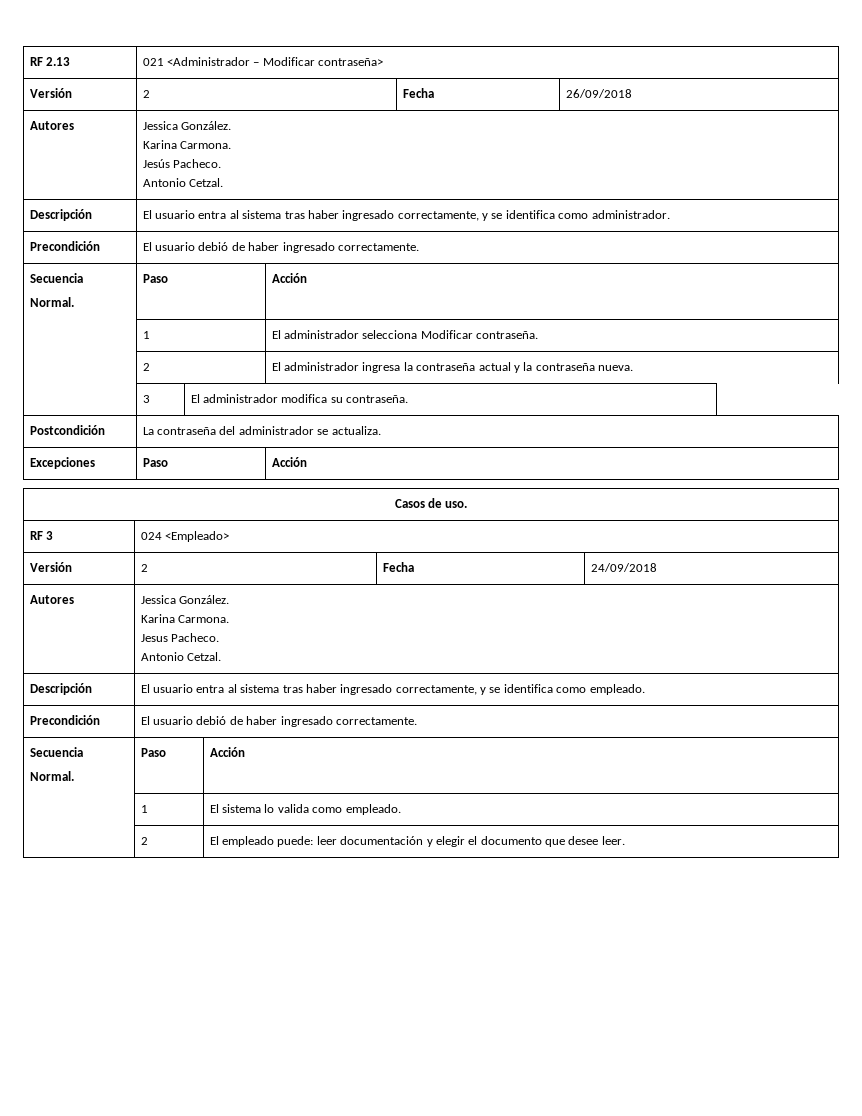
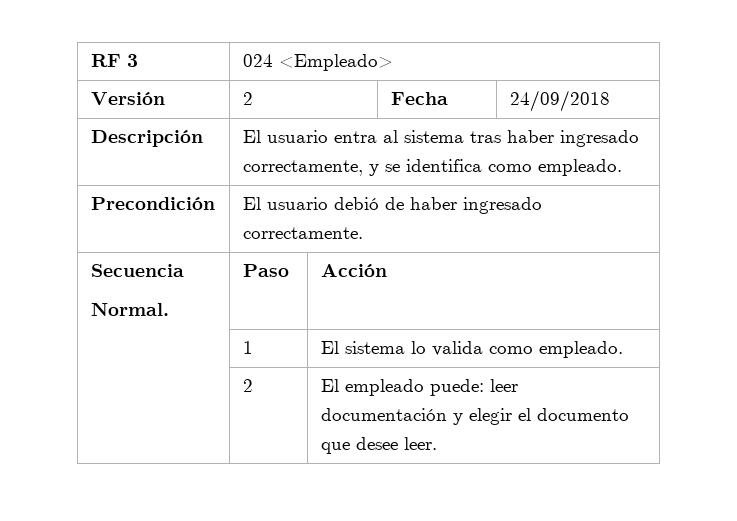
[29,57,71,66] [142,57,384,66] [29,88,72,98] [142,90,150,98] [402,88,434,98] [565,89,632,98] [29,121,74,130] [142,121,232,130] [142,140,232,149] [142,159,222,168] [142,178,224,187] [29,209,92,221] [142,210,670,221] [29,241,100,251] [142,242,419,253] [29,273,83,283] [29,297,74,307] [142,274,168,283] [271,273,307,283] [142,331,150,339] [271,330,539,339] [142,363,150,371] [271,362,634,373] [142,395,150,403] [190,394,409,403] [29,425,105,435] [142,426,381,435] [29,457,95,469] [142,458,168,467] [271,457,307,467] [394,498,468,508] [29,531,43,540] RF 2.13 | 021 <Administrador – Modificar contraseña> // Versión | 2 | Fecha | 26/09/2018 // Autores | Jessica González. // Karina Carmona. // Jesús Pacheco. // Antonio Cetzal. // Descripción | El usuario entra al sistema tras haber ingresado correctamente, y se identifica como administrador. // Precondición | El usuario debió de haber ingresado correctamente. // Secuencia // Normal. | Paso | Acción // | 1 | El administrador selecciona Modificar contraseña. // | 2 | El administrador ingresa la contraseña actual y la contraseña nueva. // | 3 | El administrador modifica su contraseña. // Postcondición | La contraseña del administrador se actualiza. // Excepciones | Paso | Acción // Casos de uso. // RF -> [90,54,121,67] RF
[29,595,74,604] [140,595,230,604] [140,614,230,623] [140,633,220,642] [140,652,222,661] // Autores | Jessica González. // Karina Carmona. // Jesus Pacheco. // Antonio Cetzal. -> (610, 101) none

